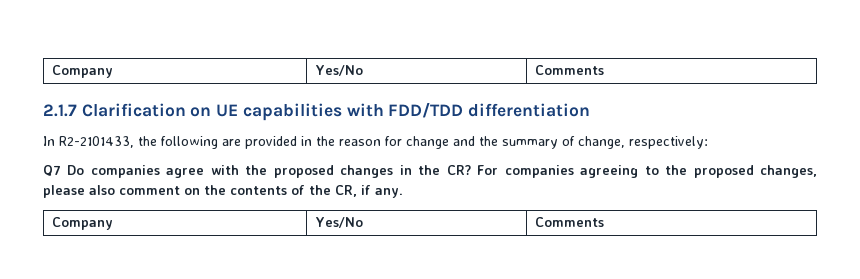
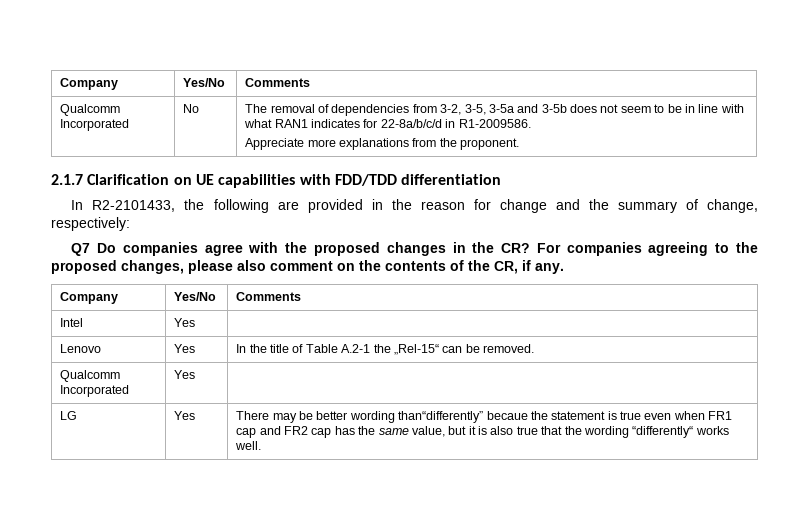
[51,65,113,78] [314,65,363,76] [534,65,604,75] Company | Yes/No | Comments -> [60,78,119,90] [183,78,226,87] [245,78,311,87] [60,104,121,116] [60,119,130,131] [183,104,200,113] [245,104,744,116] [244,119,531,128] [245,138,520,150] Company | Yes/No | Comments // Qualcomm Incorporated | No | The removal of dependencies from 3-2, 3-5, 3-5a and 3-5b does not seem to be in line with what RAN1 indicates for 22-8a/b/c/d in R1-2009586. // Appreciate more explanations from the proponent.
(604, 222) none -> [60,318,84,327] [174,318,196,327] [60,344,102,353] [174,344,196,353] [236,344,535,355] [60,370,121,382] [60,385,130,397] [174,370,196,379] [60,411,78,420] [174,411,196,420] [236,411,733,423] [236,426,729,438] [235,441,262,450] // Intel | Yes | // Lenovo | Yes | In the title of Table A.2-1 the „Rel-15“ can be removed. // Qualcomm Incorporated | Yes | // LG | Yes | There may be better wording than“differently” becaue the statement is true even when FR1 cap and FR2 cap has the same value, but it is also true that the wording “differently“ works well.

